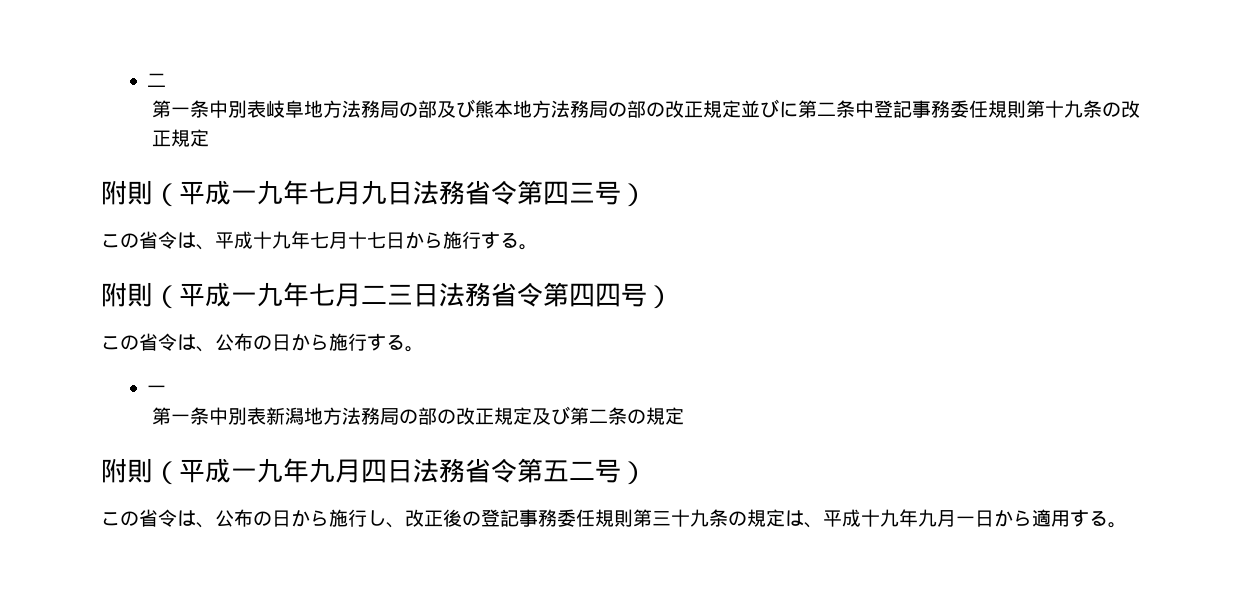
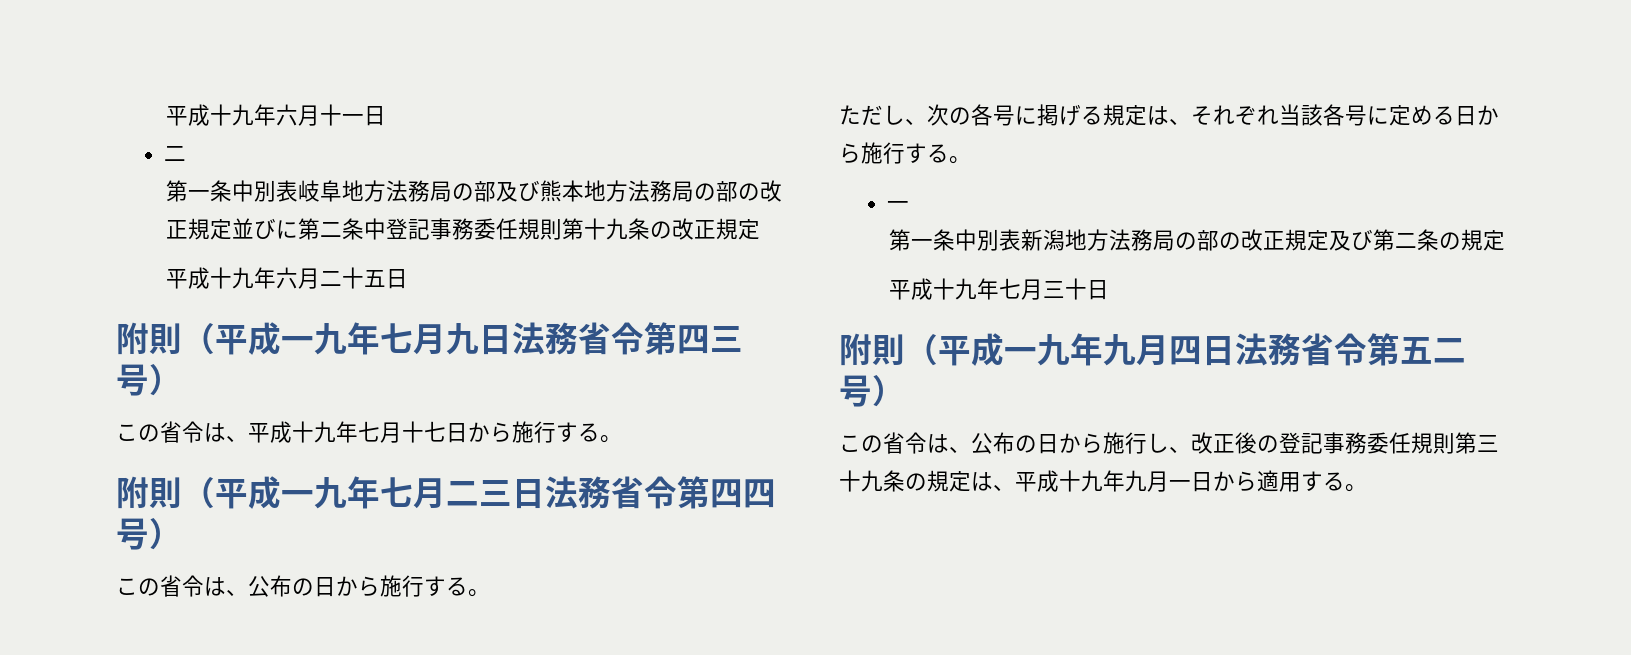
(147, 80) none -> [165,104,386,126] 平成十九年六月十一日 //
(209, 138) none -> [165,267,408,289] // 平成十九年六月二十五日
(424, 349) none -> [839,104,1499,126] [839,142,971,164] // ただし、次の各号に掲げる規定は、それぞれ当該各号に定める日から施行する。
(684, 416) none -> [888,278,1109,300] // 平成十九年七月三十日

